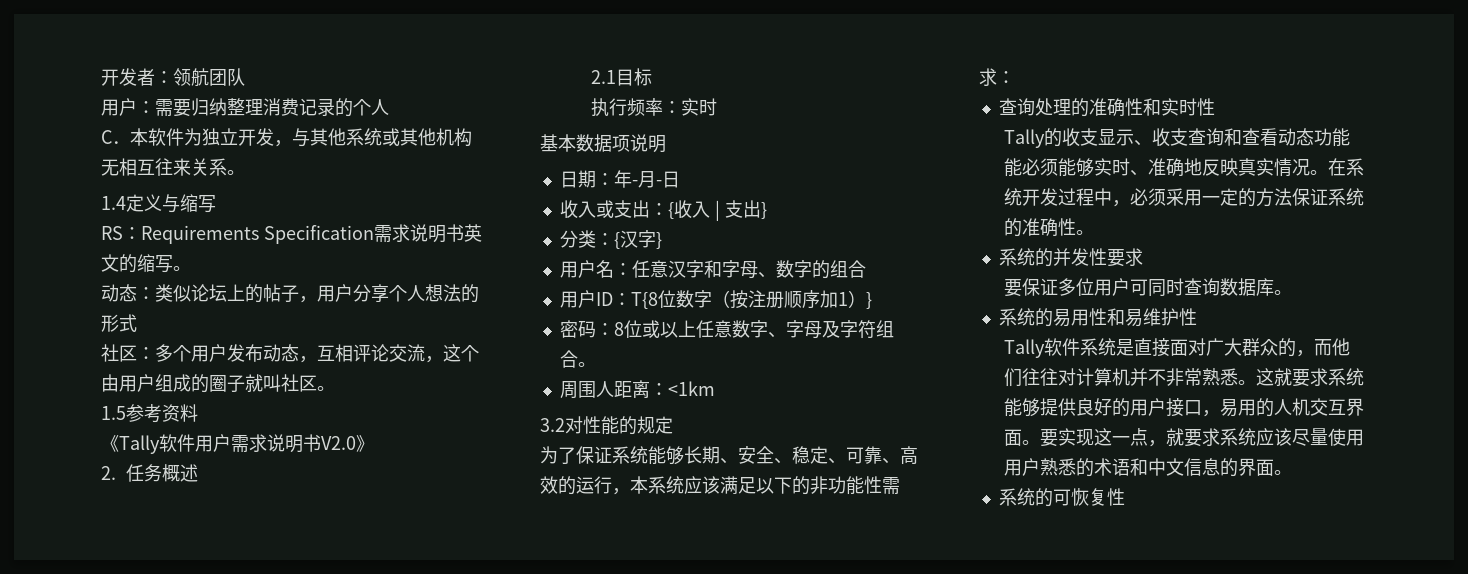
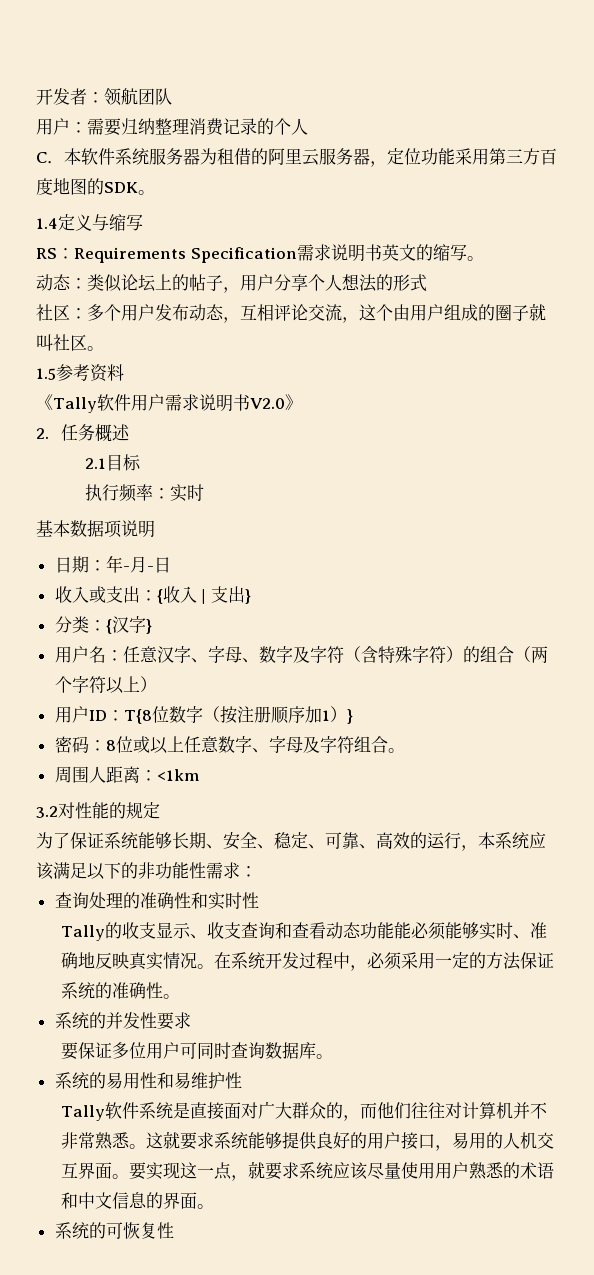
[184,128,472,147] [101,158,227,176] 为独立开发，与其他系统或其他机构无相互往来关系 -> [115,148,557,167] [36,178,138,195] 系统服务器为租借的阿里云服务器，定位功能采用第三方百度地图的SDK
[703,260,722,278] 和 -> [190,658,208,663] 、
[811,260,866,279] 的组合 -> [292,646,548,664] [54,676,157,694] 及字符（含特殊字符）的组合（两个字符以上）

